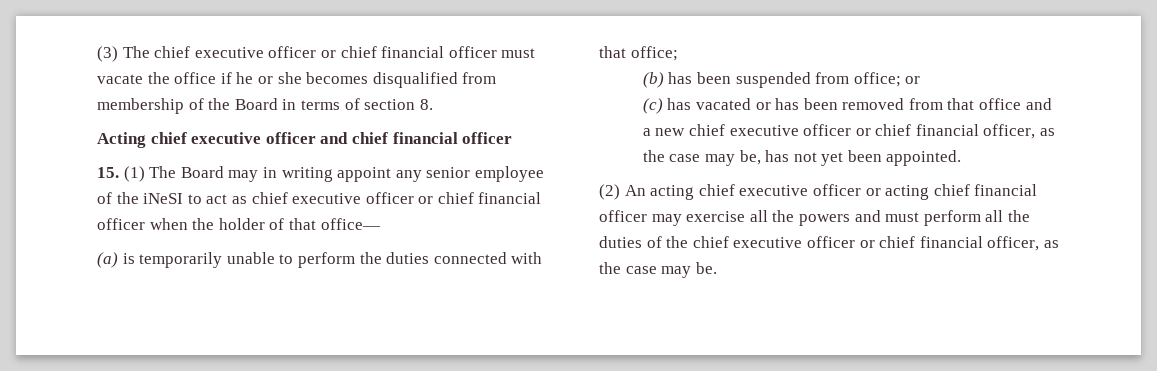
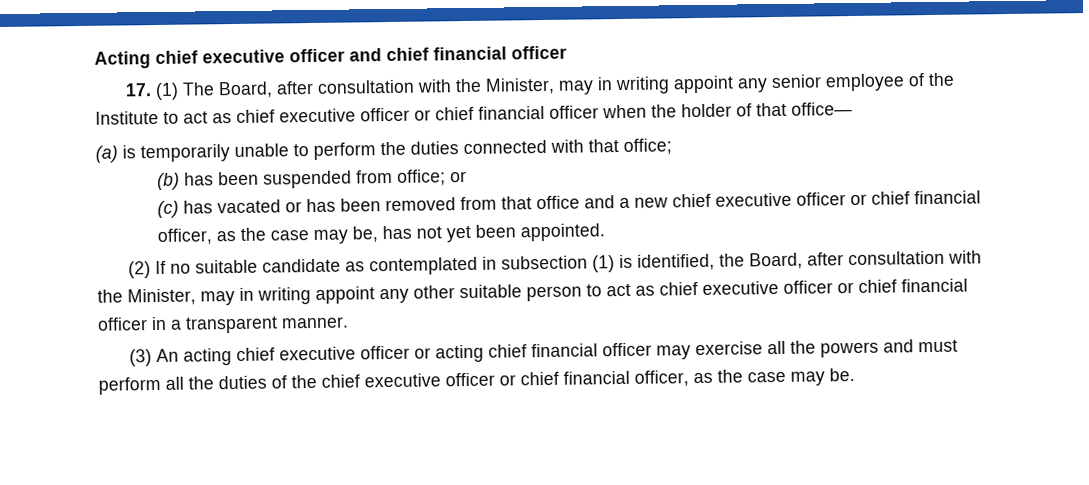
[97,46,536,62] [97,72,497,88] [97,98,433,114] (3) The chief executive officer or chief financial officer must vacate the office if he or she becomes disqualified from membership of the Board in terms of section 8. // -> (94, 60) none
[97,167,119,178] 15. -> [124,83,152,97] 17.
[180,166,224,178] Board -> [217,77,555,99] Board, after consultation with the Minister,
[143,193,184,204] iNeSI -> [95,110,159,125] Institute
(620, 192) none -> [154,250,982,276] [97,278,968,306] [97,316,349,334] [128,349,152,367] If no suitable candidate as contemplated in subsection (1) is identified, the Board, after consultation with the Minister, may in writing appoint any other suitable person to act as chief executive officer or chief financial officer in a transparent manner. // (3)

